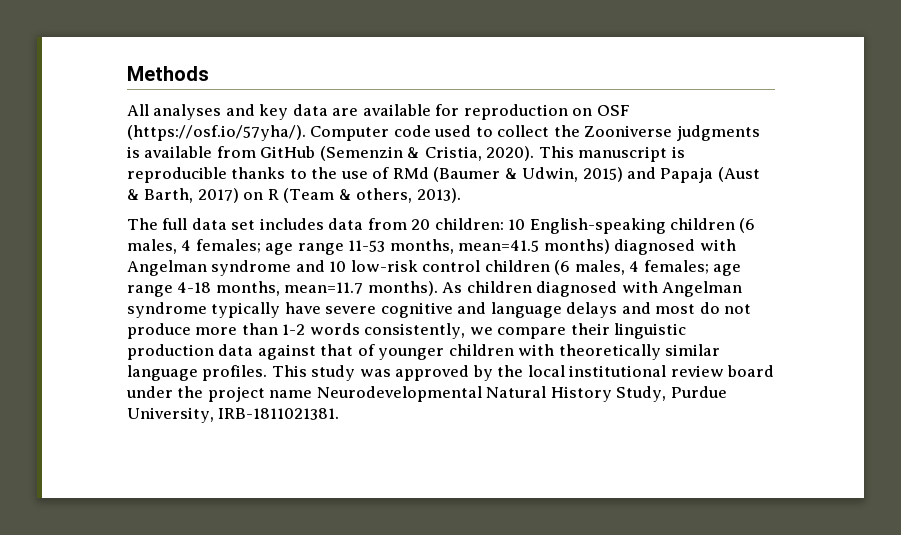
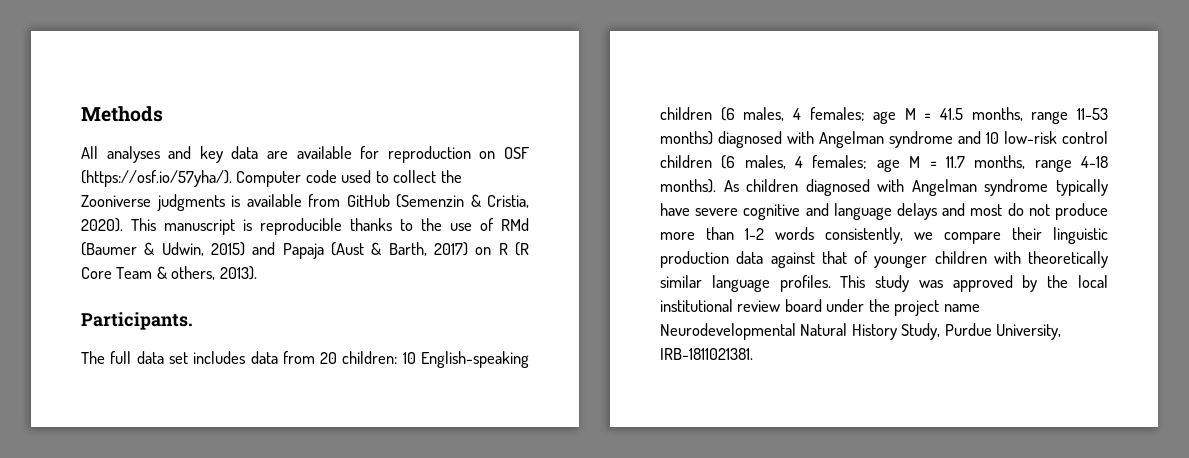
[283,188,335,203] (Team -> [515,242,529,256] [81,267,153,279] (R Core Team
(461, 195) none -> [81,312,193,330] // Participants.
[297,239,540,255] range 11-53 months, mean=41.5 -> [904,107,1108,124] M = 41.5 months, range 11-53
[127,281,364,297] range 4-18 months, mean=11.7 -> [909,155,1108,172] M = 11.7 months, range 4-18

